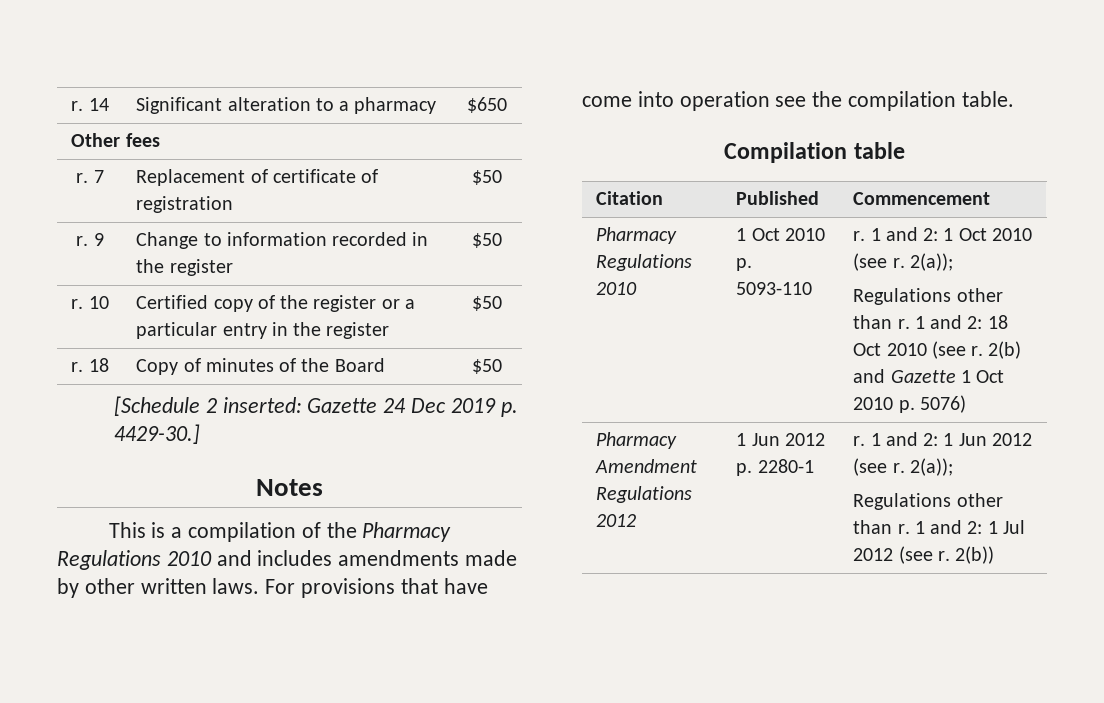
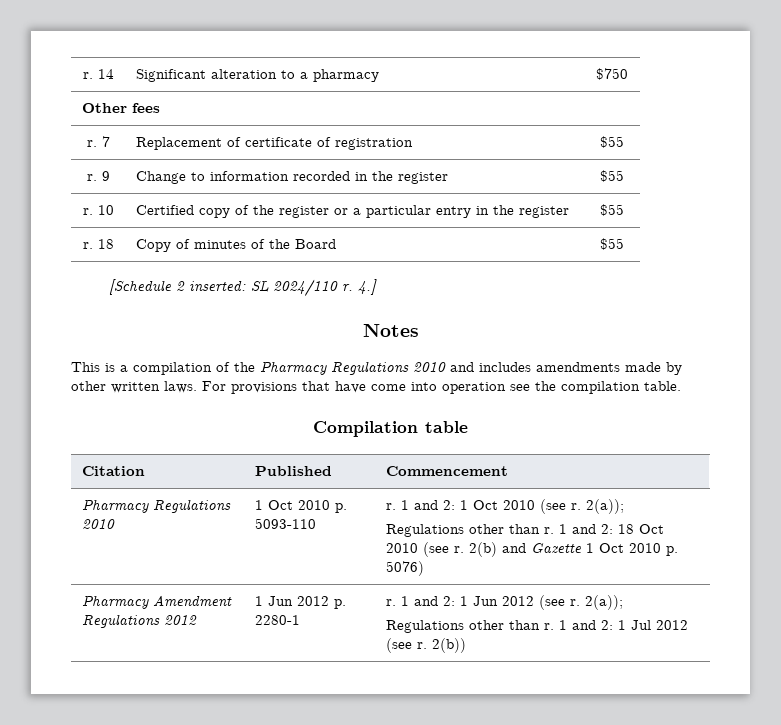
[466,97,507,113] $650 -> [596,68,628,80] $750
[471,170,502,185] $50 -> [600,136,624,148] $55
[471,233,502,248] $50 -> [600,170,624,182] $55
[471,296,502,311] $50 -> [600,204,624,216] $55
[471,359,502,374] $50 -> [600,238,624,250] $55
[307,398,518,417] [114,424,201,444] Gazette 24 Dec 2019 p. 4429-30.] -> [251,279,378,297] SL 2024/110 r. 4.]

